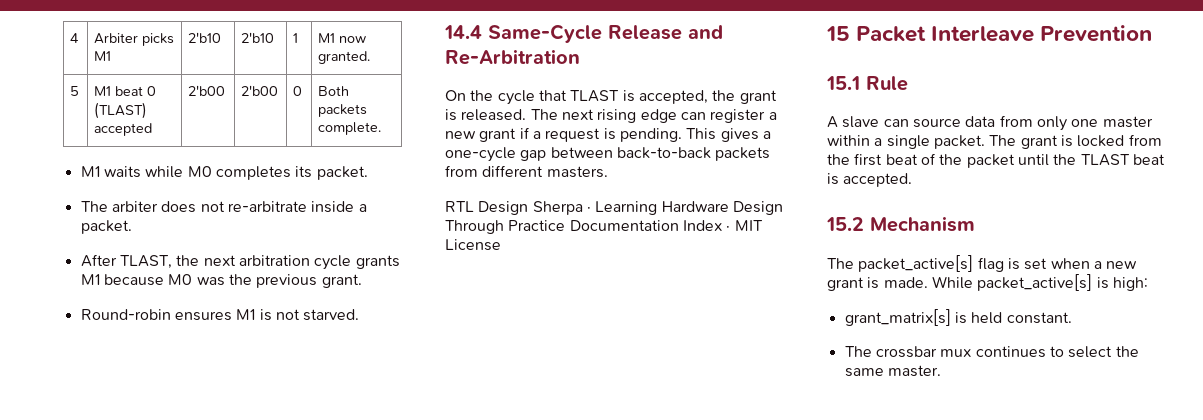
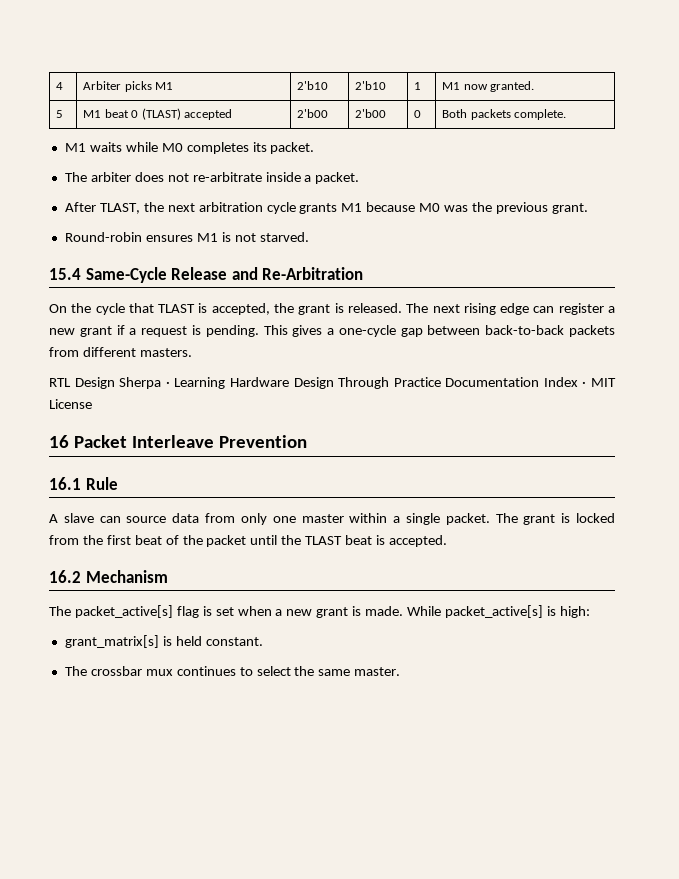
[444,25,482,39] 14.4 -> [49,268,81,280] 15.4
[826,26,850,41] 15 -> [49,435,69,448] 16
[826,76,860,90] 15.1 -> [49,477,81,490] 16.1
[826,217,864,231] 15.2 -> [49,570,81,583] 16.2

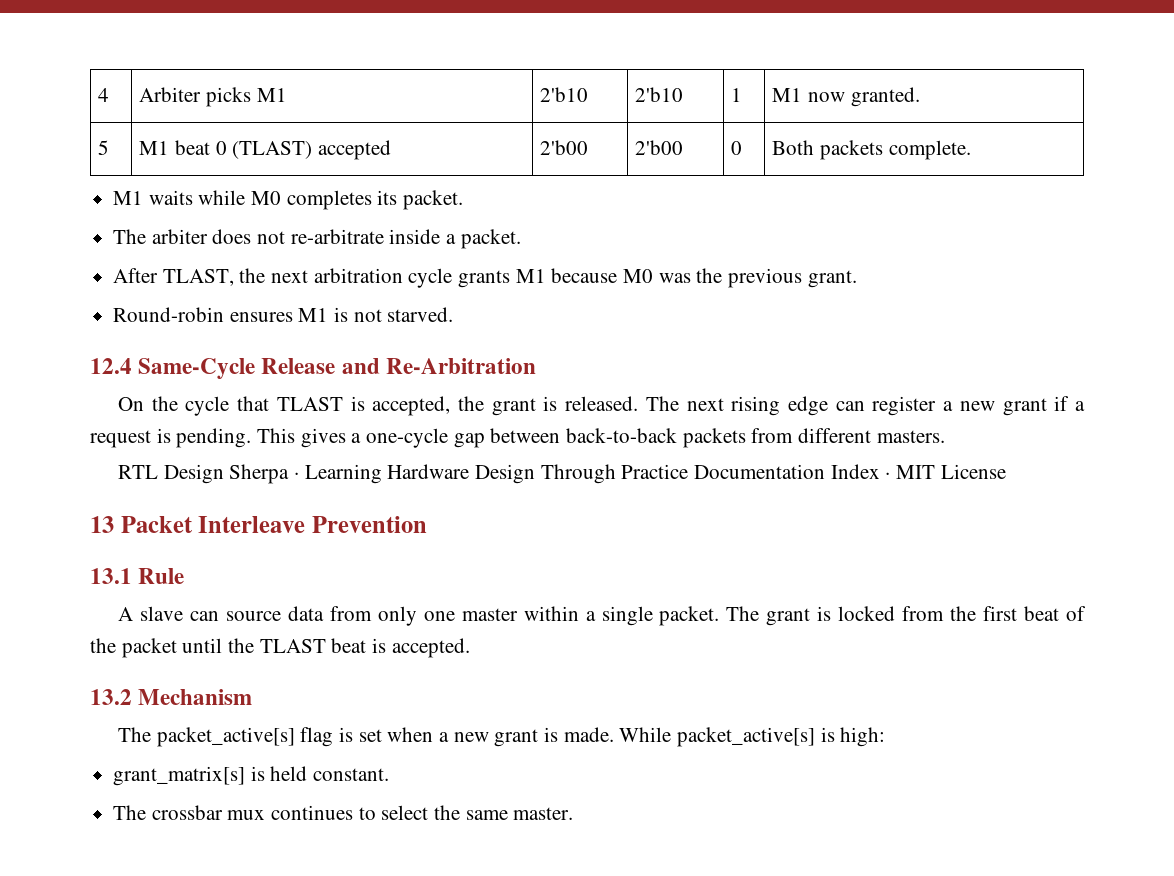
[49,268,81,280] 15.4 -> [90,358,132,374] 12.4
[49,435,69,448] 16 -> [90,516,114,533] 13
[49,477,81,490] 16.1 -> [90,568,132,584] 13.1
[49,570,81,583] 16.2 -> [90,689,132,705] 13.2

